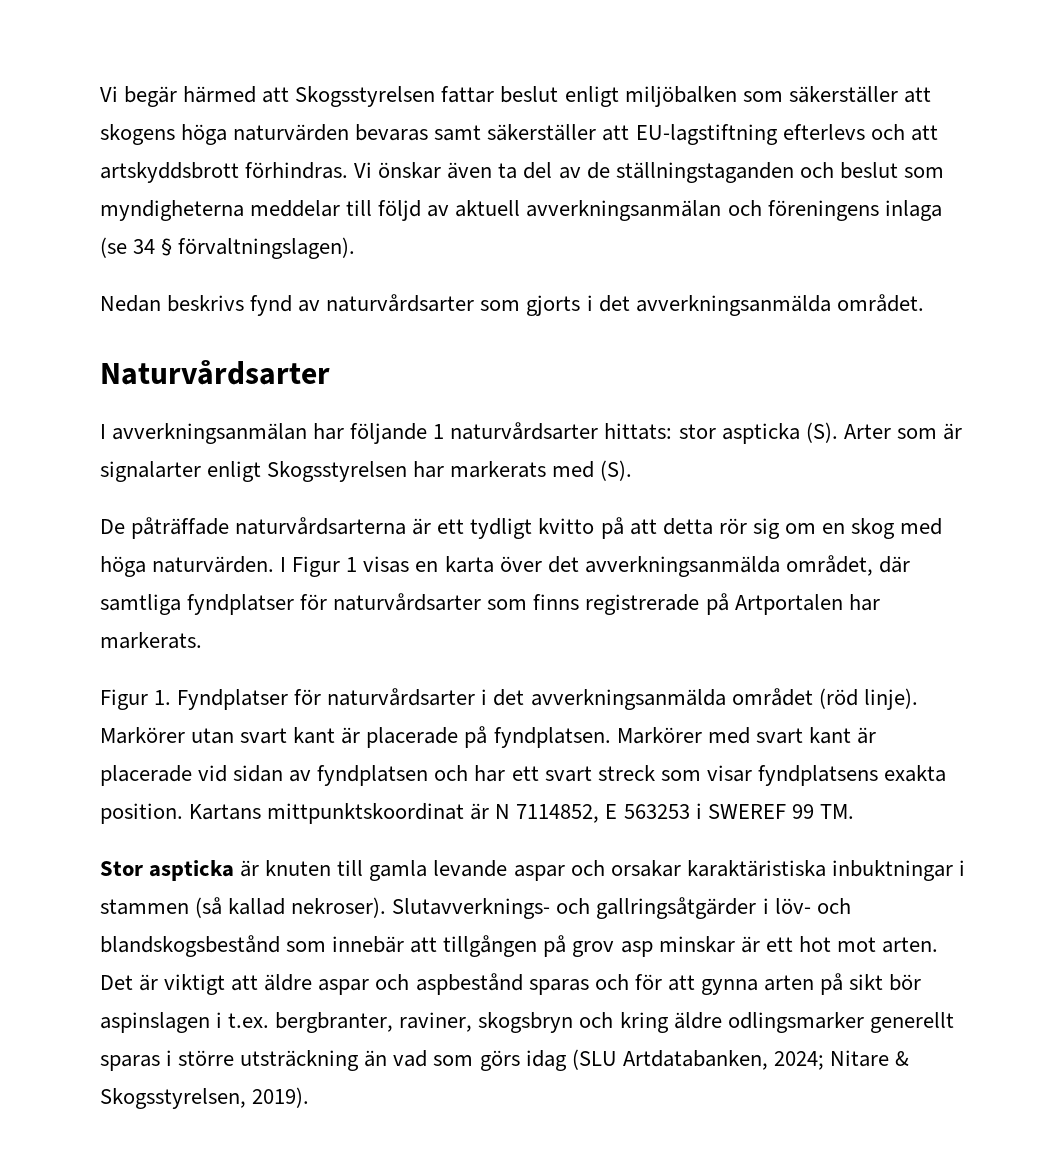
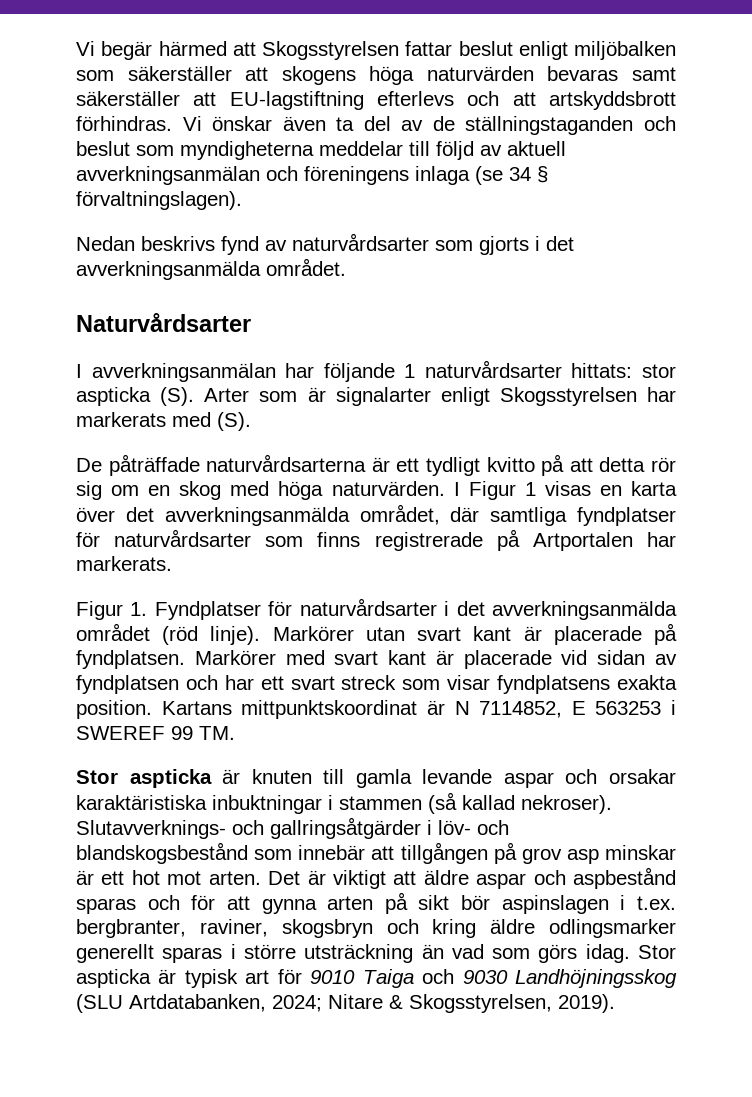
[525,1050,567,1071] idag -> [585,944,676,963] [76,969,678,988] idag. Stor aspticka är typisk art för 9010 Taiga och 9030 Landhöjningsskog

